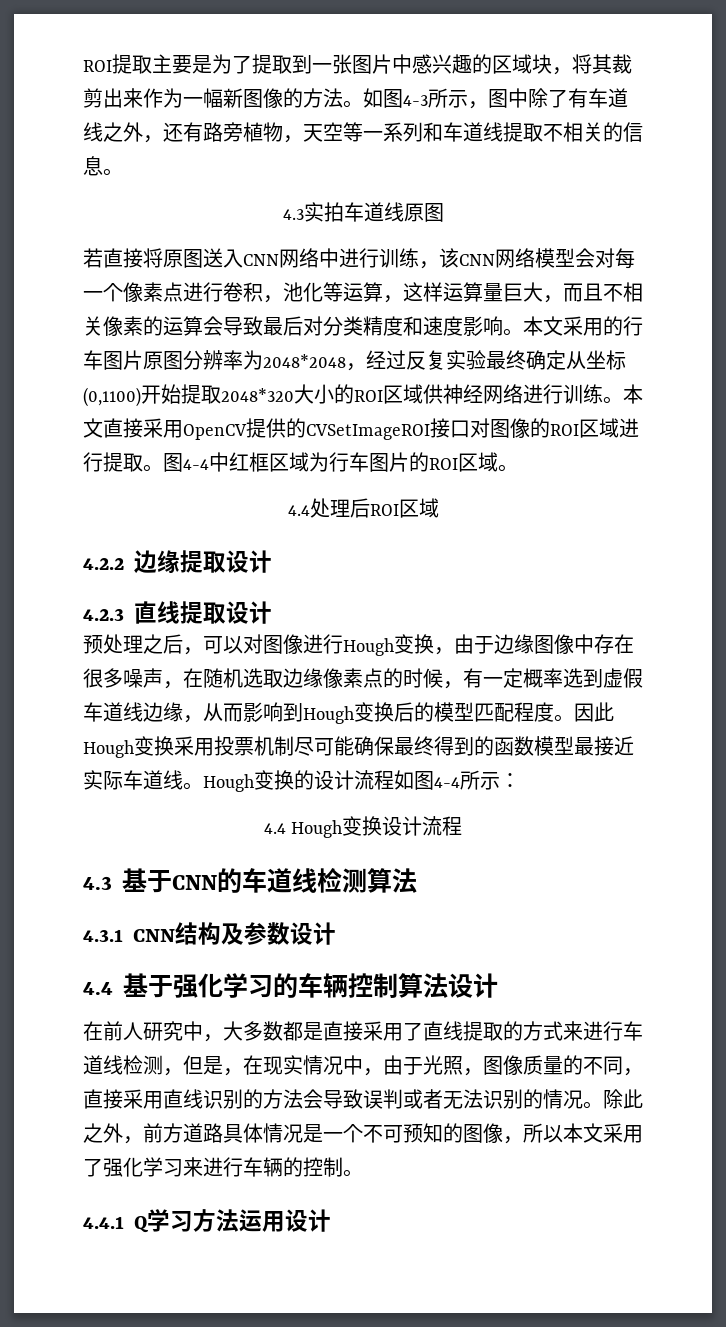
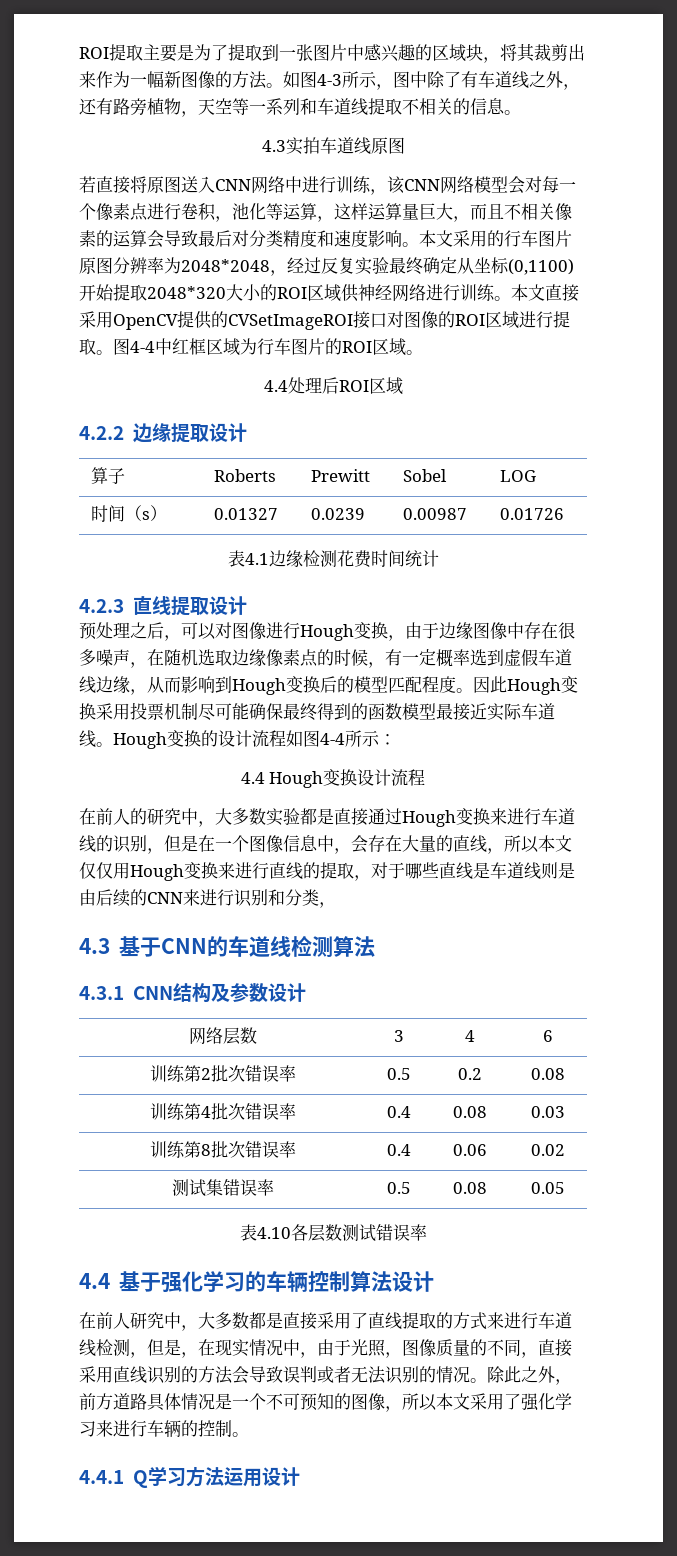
(272, 561) none -> [90,467,125,484] [213,469,276,482] [310,469,370,482] [402,469,447,482] [499,470,536,482] [90,505,167,522] [213,508,278,520] [310,508,365,520] [402,508,467,520] [499,508,564,520] [227,550,439,568] // 算子 | Roberts | Prewitt | Sobel | LOG // 时间（s） | 0.01327 | 0.0239 | 0.00987 | 0.01726 // 表4.1边缘检测花费时间统计
(463, 826) none -> [79,808,575,827] [79,835,572,854] [79,862,575,881] [79,889,336,908] // 在前人的研究中，大多数实验都是直接通过Hough变换来进行车道线的识别，但是在一个图像信息中，会存在大量的直线，所以本文仅仅用Hough变换来进行直线的提取，对于哪些直线是车道线则是由后续的CNN来进行识别和分类，
(336, 933) none -> [189,1027,257,1045] [394,1030,404,1042] [465,1030,475,1042] [542,1030,553,1042] [150,1065,296,1082] [387,1068,411,1080] [458,1068,482,1080] [530,1068,565,1080] [150,1103,296,1120] [387,1106,411,1118] [453,1106,487,1118] [530,1106,565,1118] [150,1141,296,1158] [387,1144,411,1156] [453,1144,487,1156] [530,1144,565,1156] [172,1179,274,1197] [387,1182,411,1194] [453,1182,487,1194] [530,1182,565,1194] [239,1224,427,1242] // 网络层数 | 3 | 4 | 6 // 训练第2批次错误率 | 0.5 | 0.2 | 0.08 // 训练第4批次错误率 | 0.4 | 0.08 | 0.03 // 训练第8批次错误率 | 0.4 | 0.06 | 0.02 // 测试集错误率 | 0.5 | 0.08 | 0.05 // 表4.10各层数测试错误率

